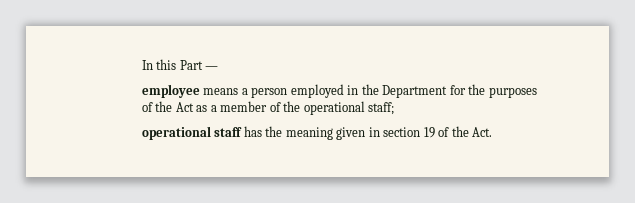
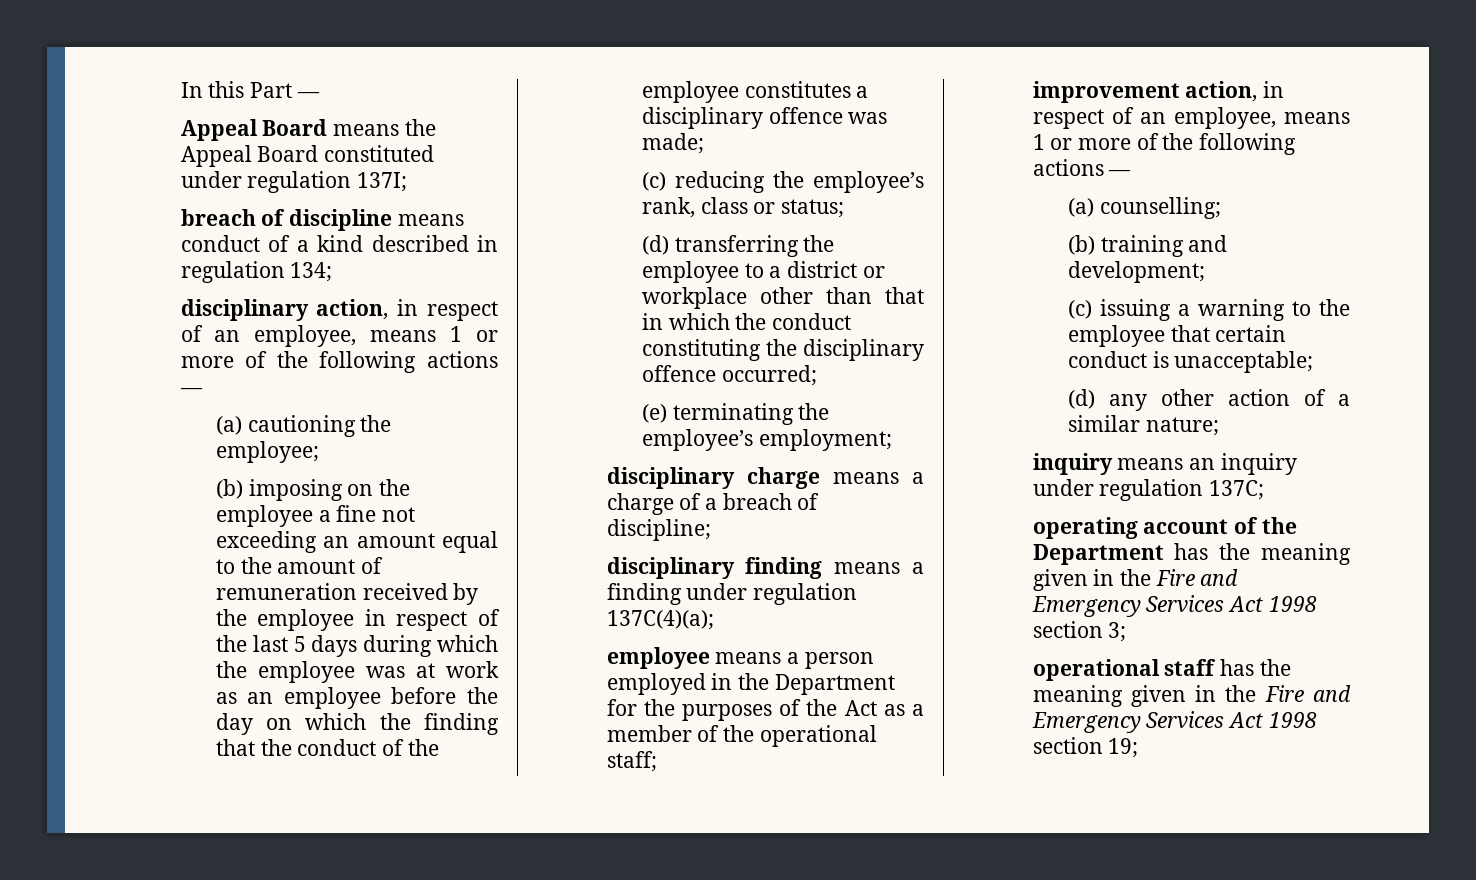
(219, 68) none -> [180,119,436,141] [180,145,434,167] [180,171,407,193] [180,209,464,231] [180,235,498,252] [180,261,333,283] [180,299,498,321] [180,325,498,347] [180,351,498,373] [179,388,203,394] [215,415,392,437] [215,441,319,463] [215,479,410,501] [215,505,415,527] [215,531,499,553] [215,557,383,574] [215,583,479,605] [215,609,500,631] [215,635,498,657] [215,661,499,683] [215,687,498,709] [215,713,499,735] [215,739,439,756] [641,81,869,103] [641,107,888,129] [641,133,704,154] [641,171,924,193] [641,197,844,218] [641,235,835,257] [641,261,885,283] [641,287,924,309] [641,313,851,330] [641,339,924,361] [641,365,817,386] [641,403,830,425] [641,429,892,451] [606,467,924,489] [606,493,820,515] [606,519,711,541] [606,557,924,579] [606,583,857,605] [606,610,714,630] // Appeal Board means the Appeal Board constituted under regulation 137I; // breach of discipline means conduct of a kind described in regulation 134; // disciplinary action, in respect of an employee, means 1 or more of the following actions — // (a) cautioning the employee; // (b) imposing on the employee a fine not exceeding an amount equal to the amount of remuneration received by the employee in respect of the last 5 days during which the employee was at work as an employee before the day on which the finding that the conduct of the employee constitutes a disciplinary offence was made; // (c) reducing the employee’s rank, class or status; // (d) transferring the employee to a district or workplace other than that in which the conduct constituting the disciplinary offence occurred; // (e) terminating the employee’s employment; // disciplinary charge means a charge of a breach of discipline; // disciplinary finding means a finding under regulation 137C(4)(a);
(395, 108) none -> [1032,81,1284,103] [1032,107,1350,129] [1032,133,1296,155] [1032,159,1132,176] [1067,197,1221,219] [1067,235,1228,257] [1067,261,1205,283] [1067,299,1350,321] [1067,325,1287,347] [1067,351,1314,373] [1067,389,1350,411] [1067,415,1219,436] [1032,453,1297,475] [1032,479,1264,501] [1032,517,1297,539] [1032,543,1351,565] [1032,569,1239,591] [1031,595,1317,617] [1032,621,1127,642] // improvement action, in respect of an employee, means 1 or more of the following actions — // (a) counselling; // (b) training and development; // (c) issuing a warning to the employee that certain conduct is unacceptable; // (d) any other action of a similar nature; // inquiry means an inquiry under regulation 137C; // operating account of the Department has the meaning given in the Fire and Emergency Services Act 1998 section 3;
[383,126,493,138] section 19 of the Act. -> [1225,685,1351,702] [1031,711,1317,733] [1032,737,1139,758] the Fire and Emergency Services Act 1998 section 19;

